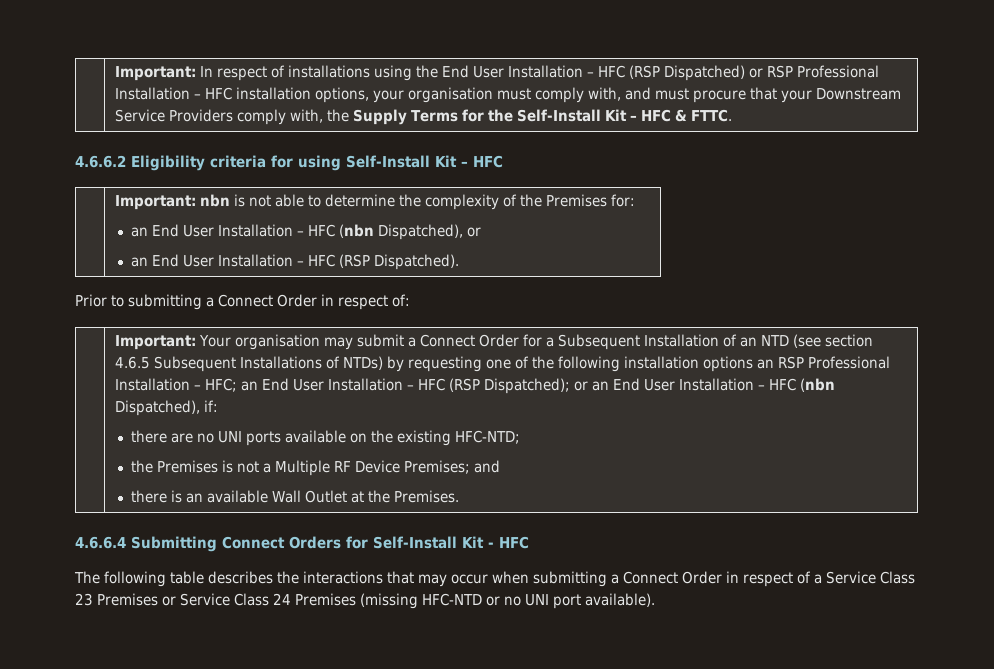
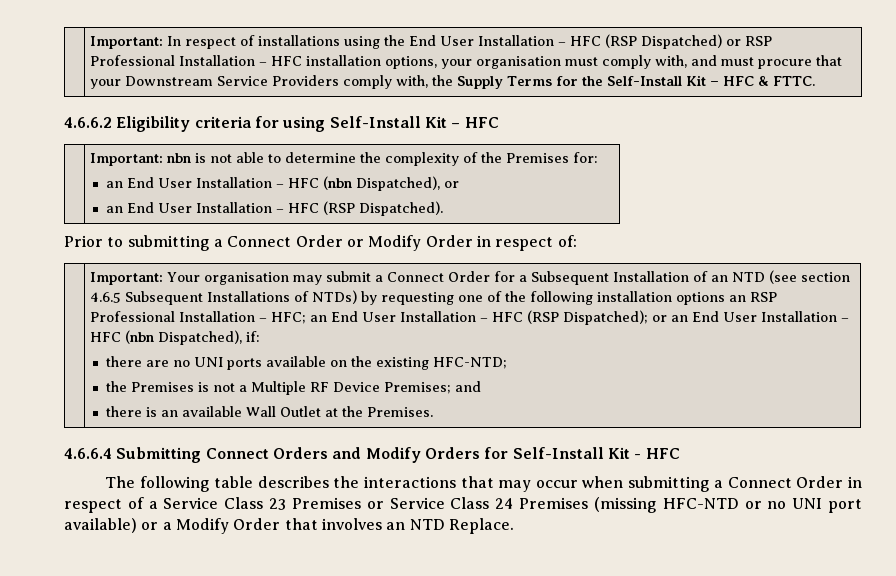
(317, 300) none -> [346,235,473,251] or Modify Order
(341, 542) none -> [332,447,480,463] and Modify Orders
[585,593,655,607] available). -> [64,518,514,534] available) or a Modify Order that involves an NTD Replace.

